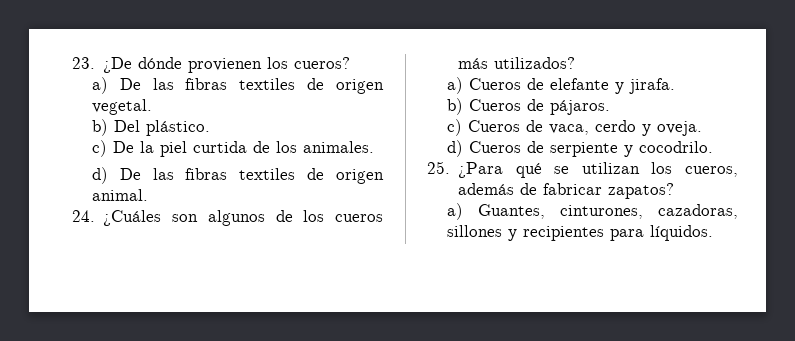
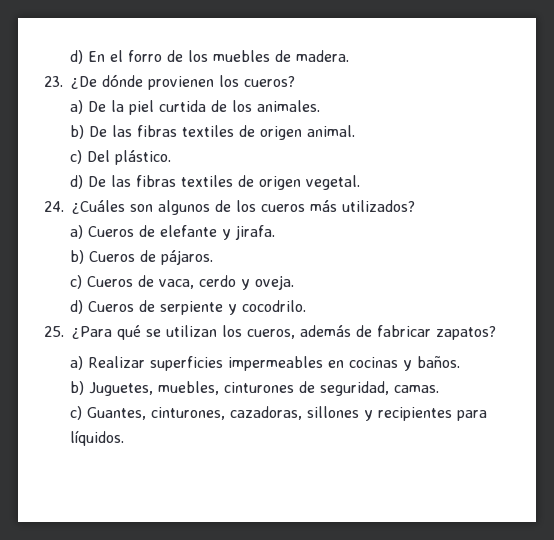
(72, 63) none -> [70,50,350,64] d) En el forro de los muebles de madera. //
[152,78,384,94] [91,99,152,115] [91,119,210,136] [91,140,134,157] las fibras textiles de origen vegetal. // b) Del plástico. // c) De -> (107, 106) none
(374, 147) none -> [70,125,356,140] [70,150,172,165] // b) De las fibras textiles de origen animal. // c) Del plástico.
[91,189,148,201] animal. -> [306,175,361,190] vegetal.
(463, 211) none -> [88,356,461,371] [70,381,440,396] [70,406,83,420] Realizar superficies impermeables en cocinas y baños. // b) Juguetes, muebles, cinturones de seguridad, camas. // c)

